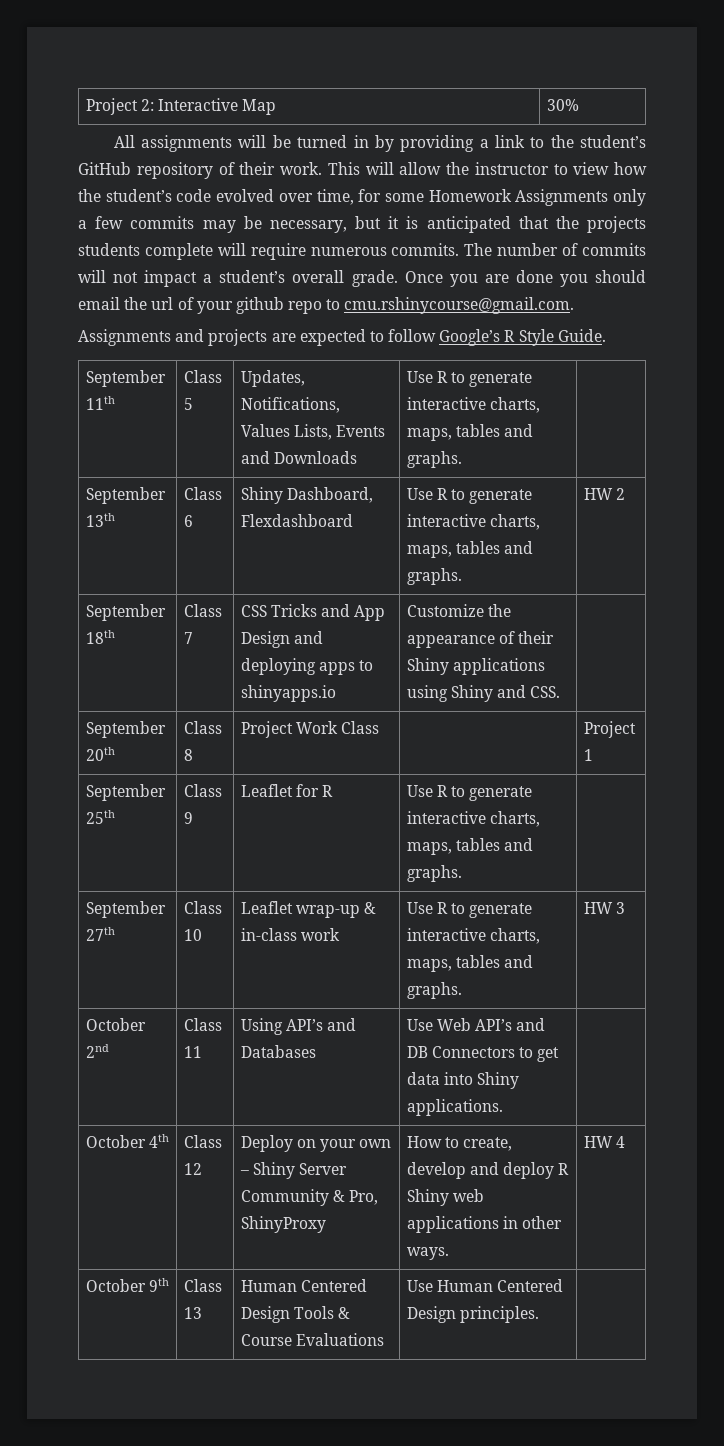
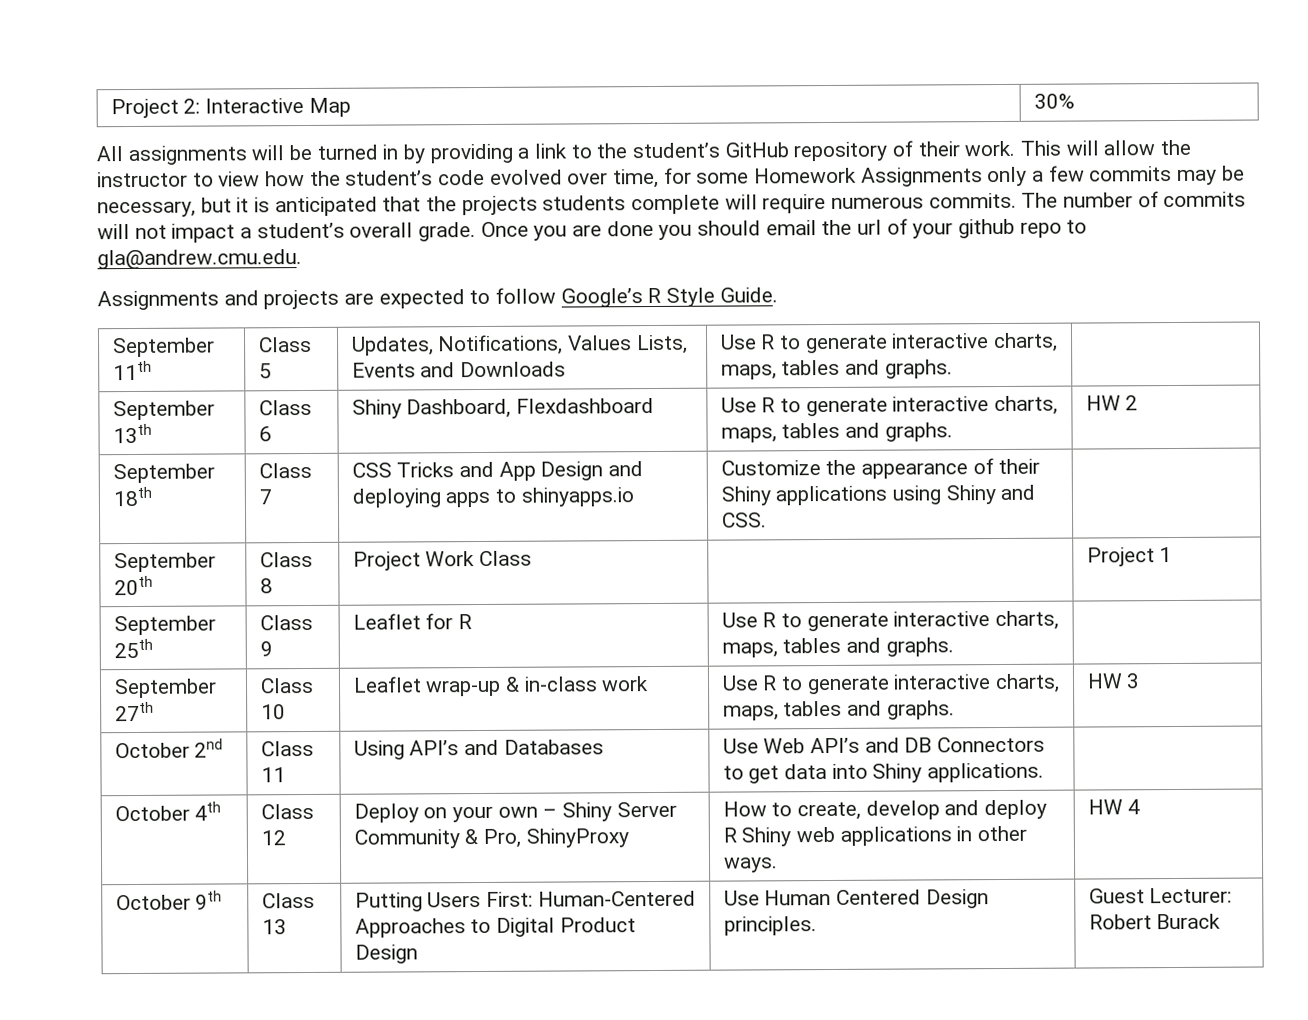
[344,297,575,314] cmu.rshinycourse@gmail.com. -> [97,249,302,270] gla@andrew.cmu.edu.
[240,1279,367,1292] [240,1306,351,1323] [240,1333,384,1346] Human Centered Design Tools & Course Evaluations -> [354,890,696,912] [354,917,636,938] [354,944,418,964] Putting Users First: Human-Centered Approaches to Digital Product Design
(539, 1314) none -> [1088,887,1233,904] [1088,913,1222,930] Guest Lecturer: Robert Burack

